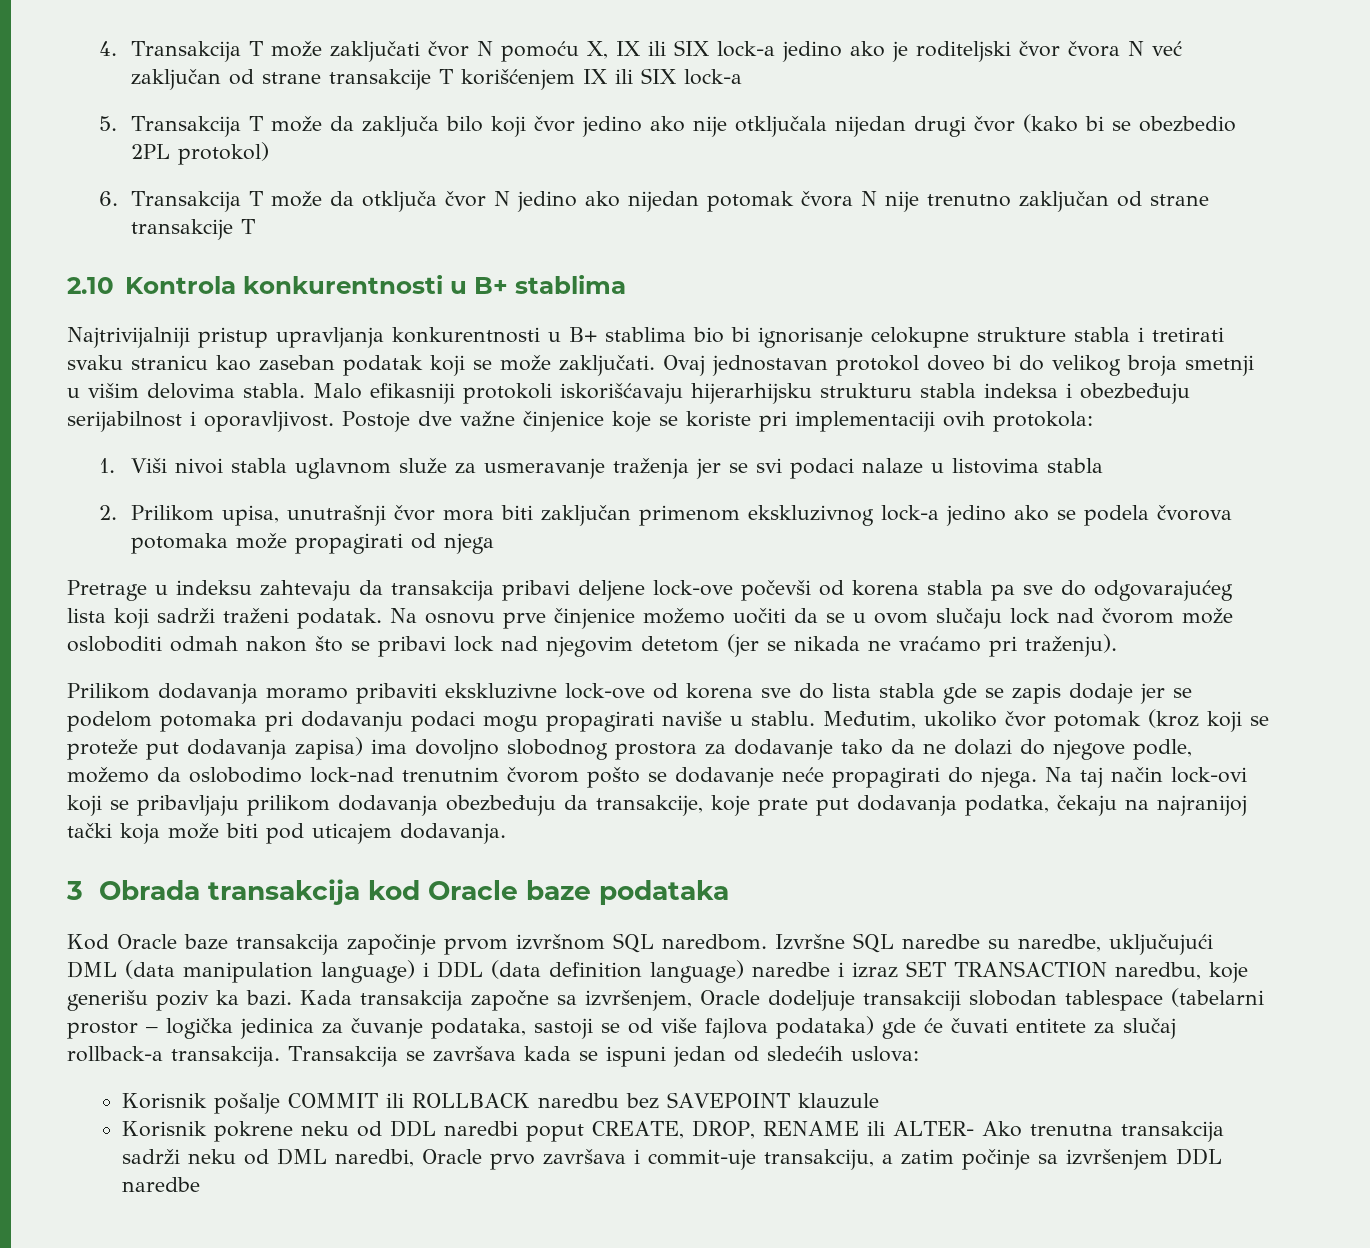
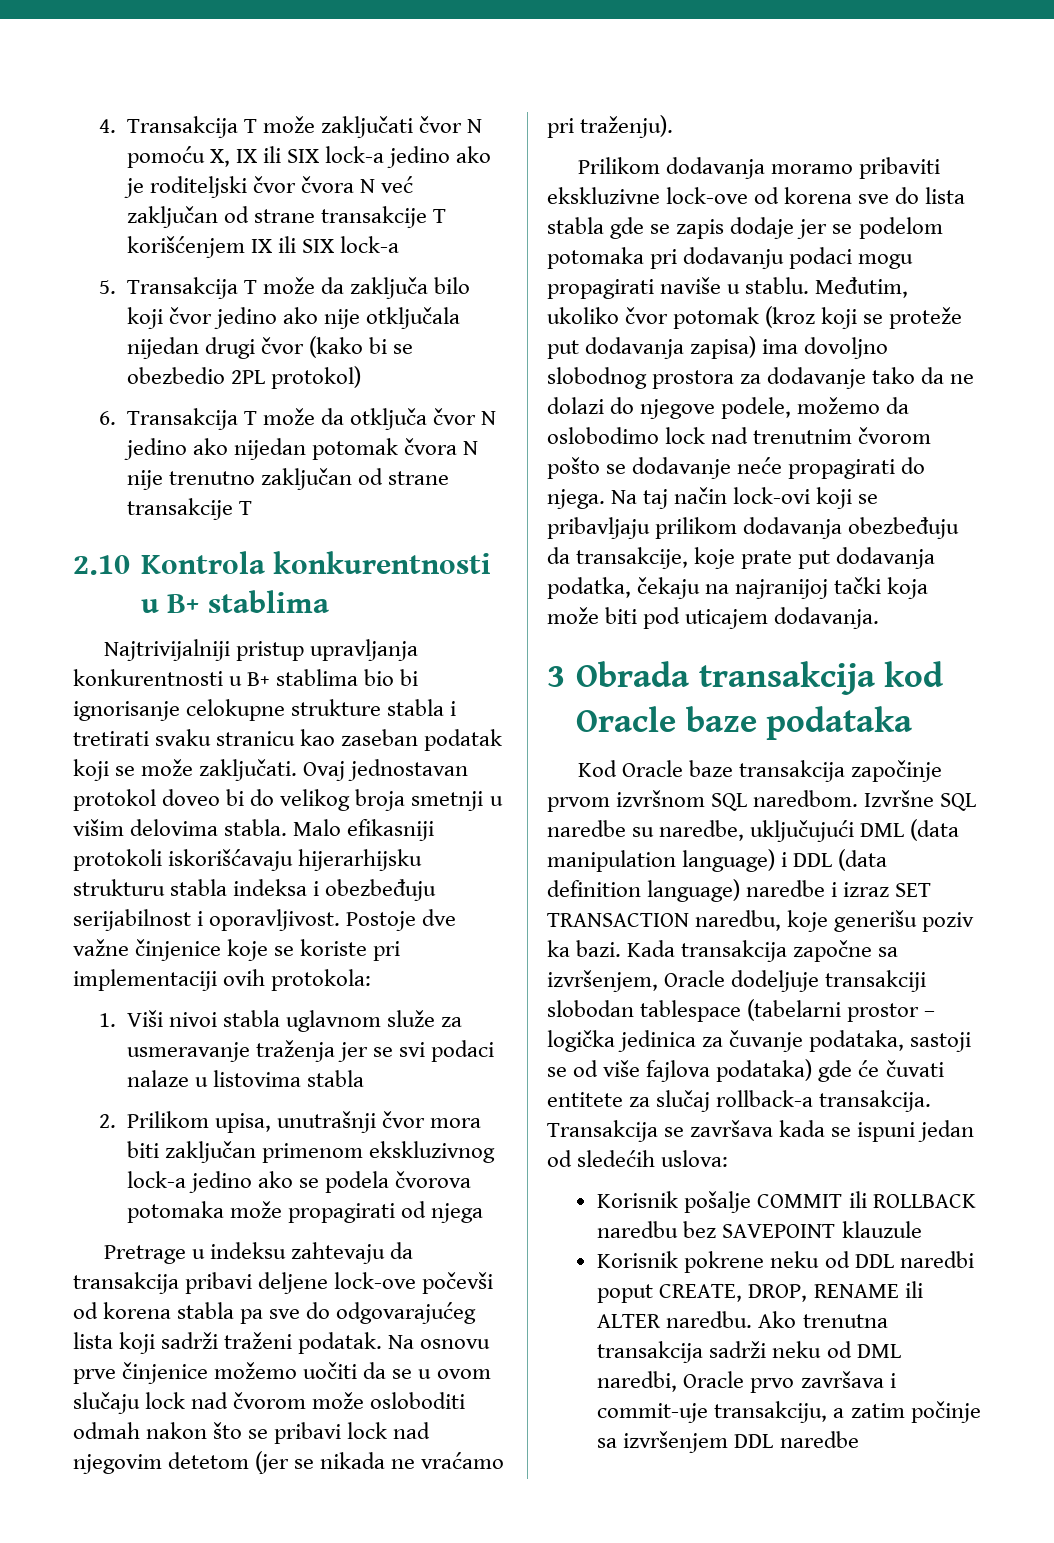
[1133,739,1192,760] podle, -> [721,397,792,419] podele,
[310,767,394,783] lock-nad -> [665,427,749,444] lock nad
[893,1121,975,1136] ALTER- -> [597,1311,753,1328] ALTER naredbu.

